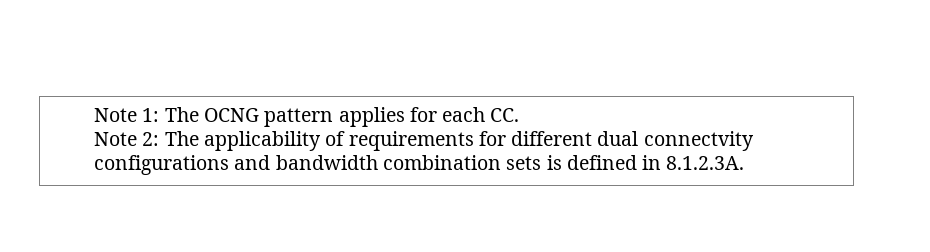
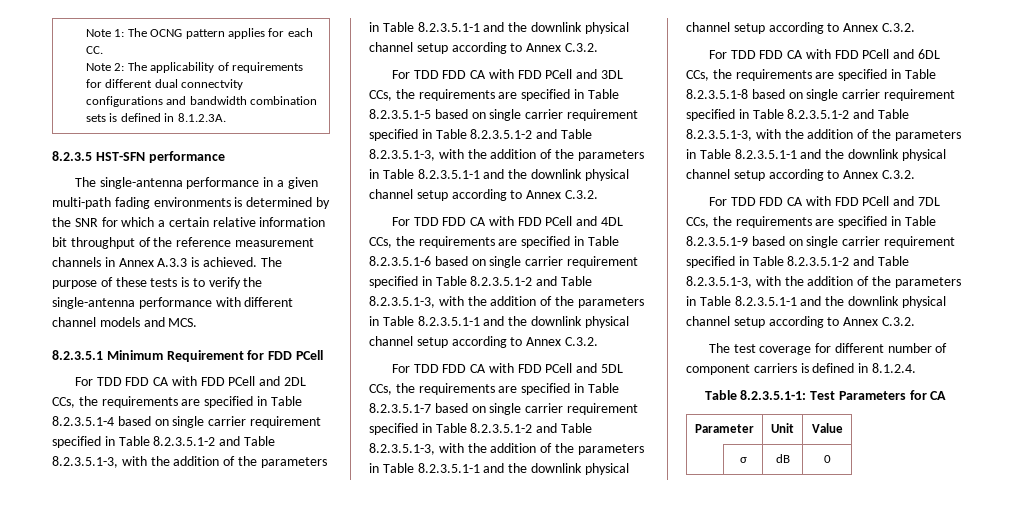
(745, 163) none -> [52,151,225,163] [74,177,318,189] [52,197,330,209] [52,217,326,227] [52,237,314,249] [52,257,282,267] [52,277,263,289] [52,297,294,309] [52,317,198,327] [52,350,323,362] [74,376,306,386] [52,396,302,408] [52,416,321,428] [52,436,275,448] [52,456,327,468] [369,22,629,34] [369,42,598,54] [391,69,623,79] [369,89,619,101] [369,109,638,121] [369,129,592,141] [369,149,644,161] [369,169,629,181] [369,189,598,201] [391,216,623,226] [369,236,619,248] [369,256,638,268] [369,276,592,288] [369,296,644,308] [369,316,629,328] [369,336,598,348] [391,363,623,373] [369,383,619,395] [369,403,638,415] [369,423,592,435] [369,443,644,455] [369,463,629,475] [686,22,915,34] [708,49,940,59] [686,69,936,81] [686,89,955,101] [686,109,909,121] [686,129,961,141] [686,149,946,161] [686,169,915,181] [708,196,940,206] [686,216,936,228] [686,236,955,248] [686,256,909,268] [686,276,961,288] [686,296,946,308] [686,316,915,328] [708,343,948,355] [686,363,916,375] [704,390,947,400] [695,424,754,433] [771,423,794,433] [811,423,843,433] [739,457,747,463] [775,454,790,463] [823,455,831,463] // 8.2.3.5 HST-SFN performance // The single-antenna performance in a given multi-path fading environments is determined by the SNR for which a certain relative information bit throughput of the reference measurement channels in Annex A.3.3 is achieved. The purpose of these tests is to verify the single-antenna performance with different channel models and MCS. // 8.2.3.5.1 Minimum Requirement for FDD PCell // For TDD FDD CA with FDD PCell and 2DL CCs, the requirements are specified in Table 8.2.3.5.1-4 based on single carrier requirement specified in Table 8.2.3.5.1-2 and Table 8.2.3.5.1-3, with the addition of the parameters in Table 8.2.3.5.1-1 and the downlink physical channel setup according to Annex C.3.2. // For TDD FDD CA with FDD PCell and 3DL CCs, the requirements are specified in Table 8.2.3.5.1-5 based on single carrier requirement specified in Table 8.2.3.5.1-2 and Table 8.2.3.5.1-3, with the addition of the parameters in Table 8.2.3.5.1-1 and the downlink physical channel setup according to Annex C.3.2. // For TDD FDD CA with FDD PCell and 4DL CCs, the requirements are specified in Table 8.2.3.5.1-6 based on single carrier requirement specified in Table 8.2.3.5.1-2 and Table 8.2.3.5.1-3, with the addition of the parameters in Table 8.2.3.5.1-1 and the downlink physical channel setup according to Annex C.3.2. // For TDD FDD CA with FDD PCell and 5DL CCs, the requirements are specified in Table 8.2.3.5.1-7 based on single carrier requirement specified in Table 8.2.3.5.1-2 and Table 8.2.3.5.1-3, with the addition of the parameters in Table 8.2.3.5.1-1 and the downlink physical channel setup according to Annex C.3.2. // For TDD FDD CA with FDD PCell and 6DL CCs, the requirements are specified in Table 8.2.3.5.1-8 based on single carrier requirement specified in Table 8.2.3.5.1-2 and Table 8.2.3.5.1-3, with the addition of the parameters in Table 8.2.3.5.1-1 and the downlink physical channel setup according to Annex C.3.2. // For TDD FDD CA with FDD PCell and 7DL CCs, the requirements are specified in Table 8.2.3.5.1-9 based on single carrier requirement specified in Table 8.2.3.5.1-2 and Table 8.2.3.5.1-3, with the addition of the parameters in Table 8.2.3.5.1-1 and the downlink physical channel setup according to Annex C.3.2. // The test coverage for different number of component carriers is defined in 8.1.2.4. // Table 8.2.3.5.1-1: Test Parameters for CA // Parameter | Unit | Value // | σ | dB | 0

